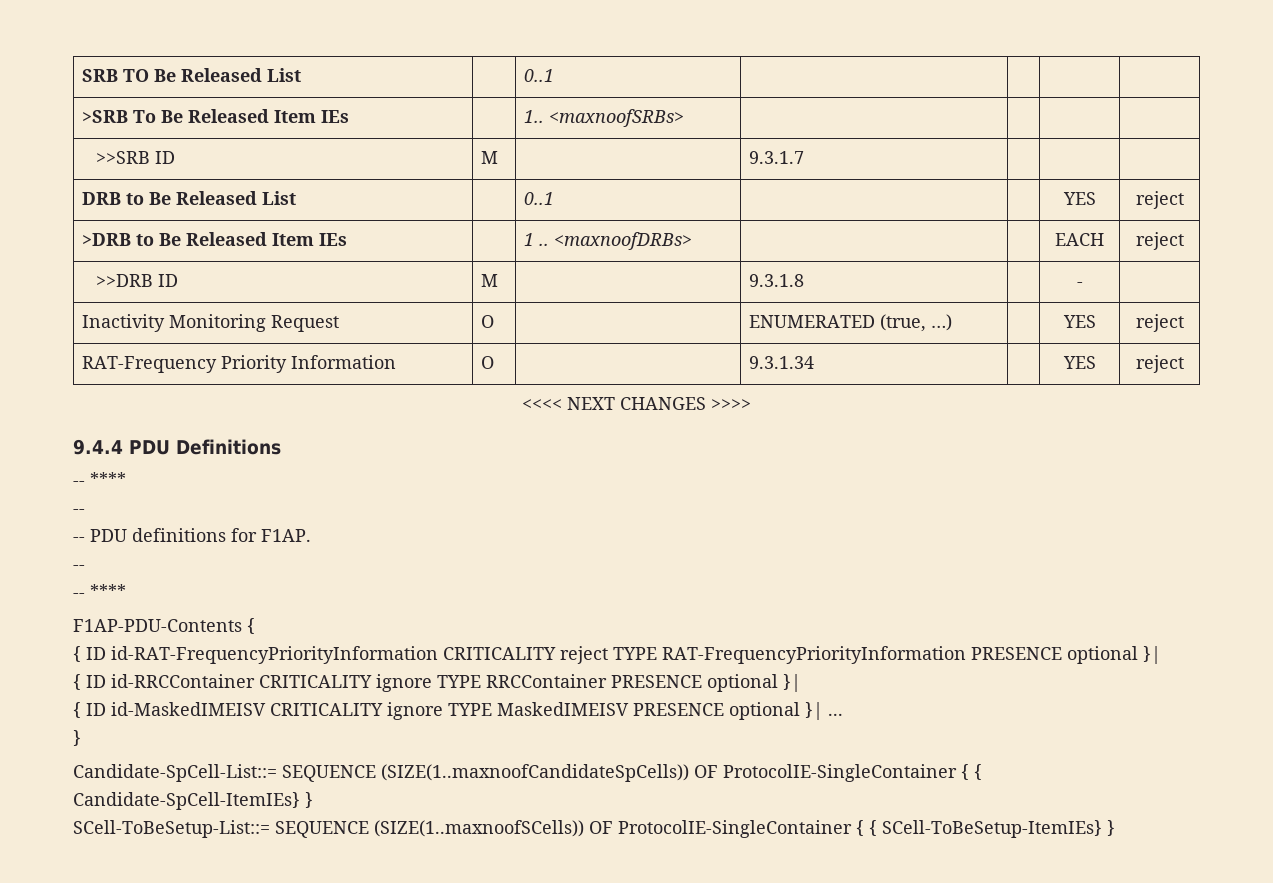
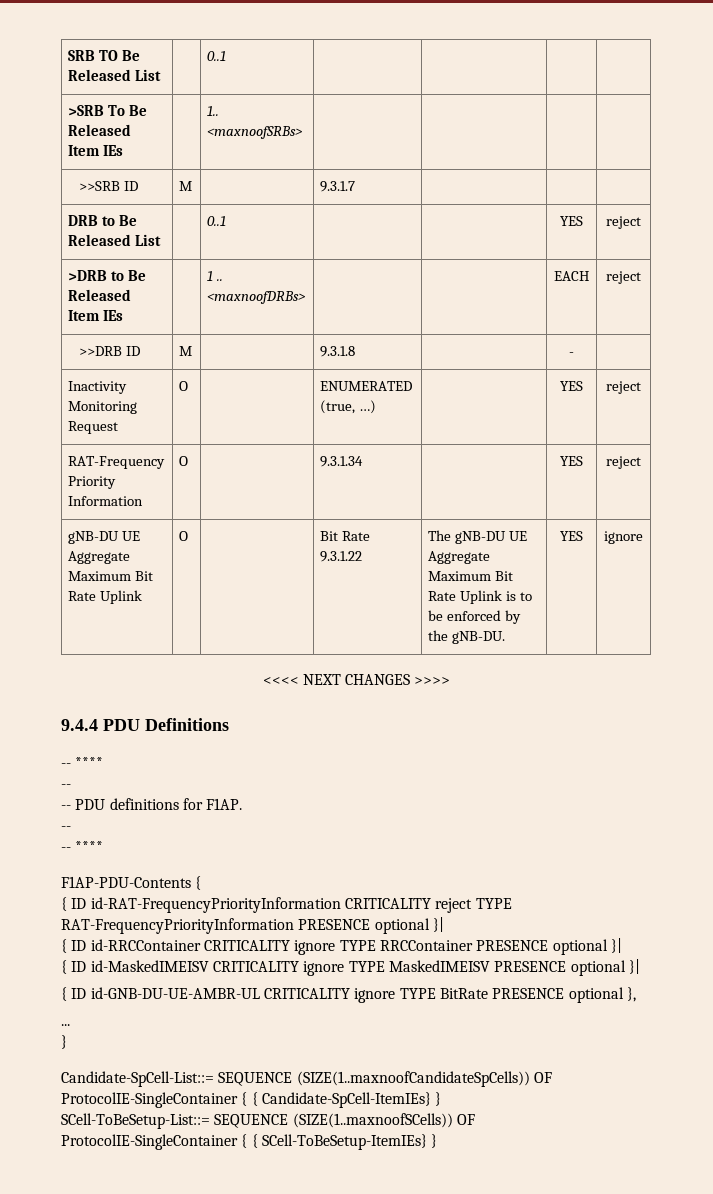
(1184, 364) none -> [68,531,141,544] [68,551,131,564] [68,571,154,581] [68,590,143,604] [179,531,189,541] [320,531,371,541] [320,551,363,562] [428,530,527,544] [428,551,491,564] [428,571,514,581] [428,590,532,604] [428,610,521,624] [428,630,506,644] [560,531,583,541] [604,531,643,544] // gNB-DU UE Aggregate Maximum Bit Rate Uplink | O | | Bit Rate 9.3.1.22 | The gNB-DU UE Aggregate Maximum Bit Rate Uplink is to be enforced by the gNB-DU. | YES | ignore
(823, 711) none -> [61,987,636,1003] // { ID id-GNB-DU-UE-AMBR-UL CRITICALITY ignore TYPE BitRate PRESENCE optional }, //

